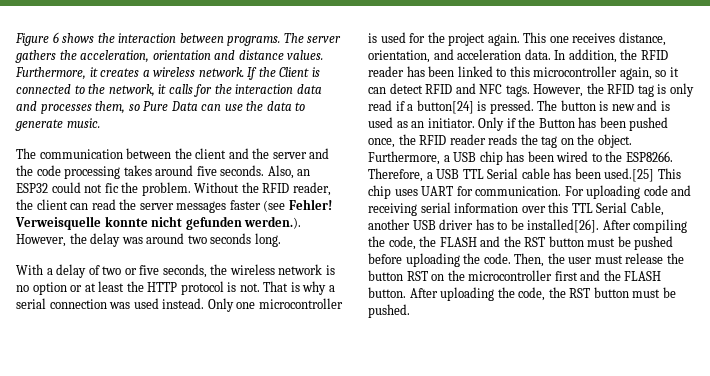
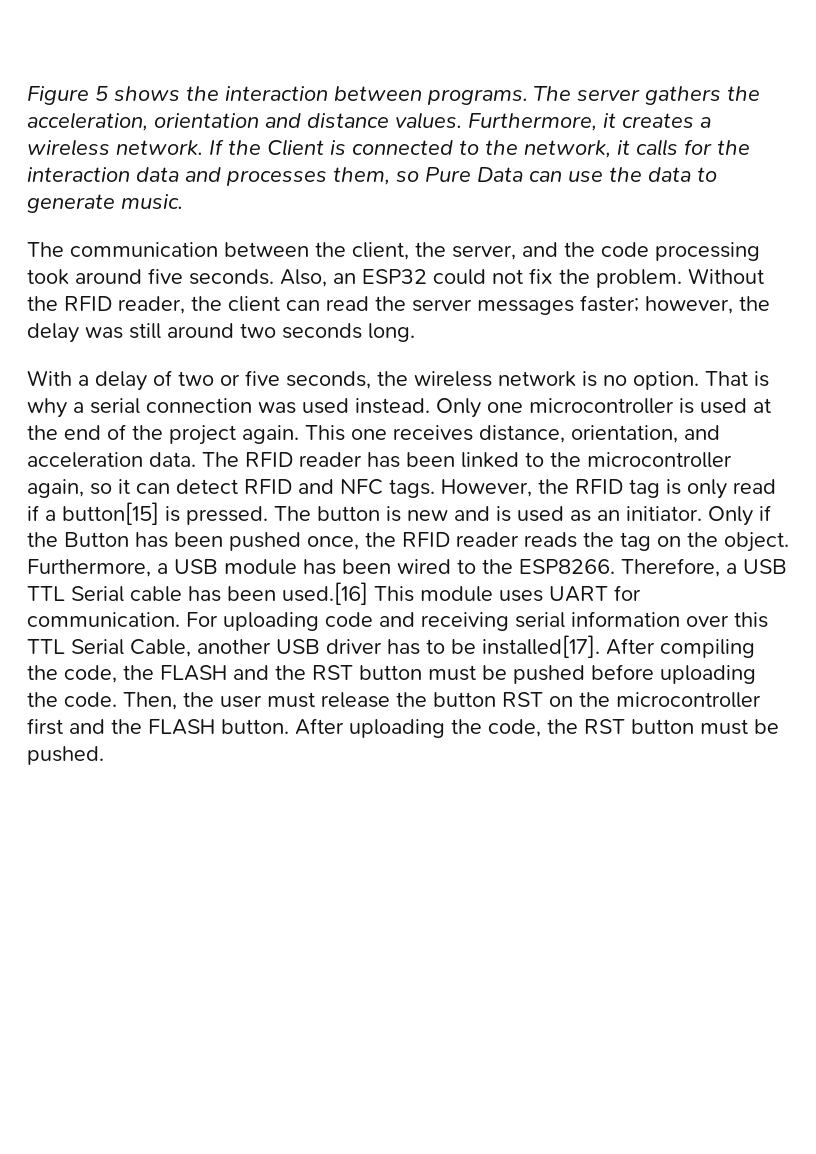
[52,32,59,43] 6 -> [95,86,108,101] 5
[195,148,307,159] client and the server -> [352,242,516,260] client, the server,
[123,165,152,176] takes -> [27,269,69,285] took
[104,183,119,193] fic -> [529,268,553,284] fix
[229,199,332,212] [15,216,302,230] [16,234,66,247] faster (see Fehler! Verweisquelle konnte nicht gefunden werden.). However, -> [580,295,733,314] faster; however,
(143, 240) none -> [129,323,161,339] still
[32,281,260,295] option or at least the HTTP protocol is not. -> [633,371,699,390] option.
[409,33,426,43] for -> [753,398,771,413] [27,424,126,440] at the end of
[554,49,638,63] In addition, the -> [202,452,239,467] The
[509,66,530,77] this -> [550,452,581,467] the
[416,100,474,114] button[24] -> [62,502,159,525] button[15]
[479,151,503,165] chip -> [224,559,297,575] module
[604,168,681,182] [368,185,391,199] used.[25] This chip -> [282,582,493,605] used.[16] This module
[527,219,600,233] installed[26]. -> [482,635,600,658] installed[17].

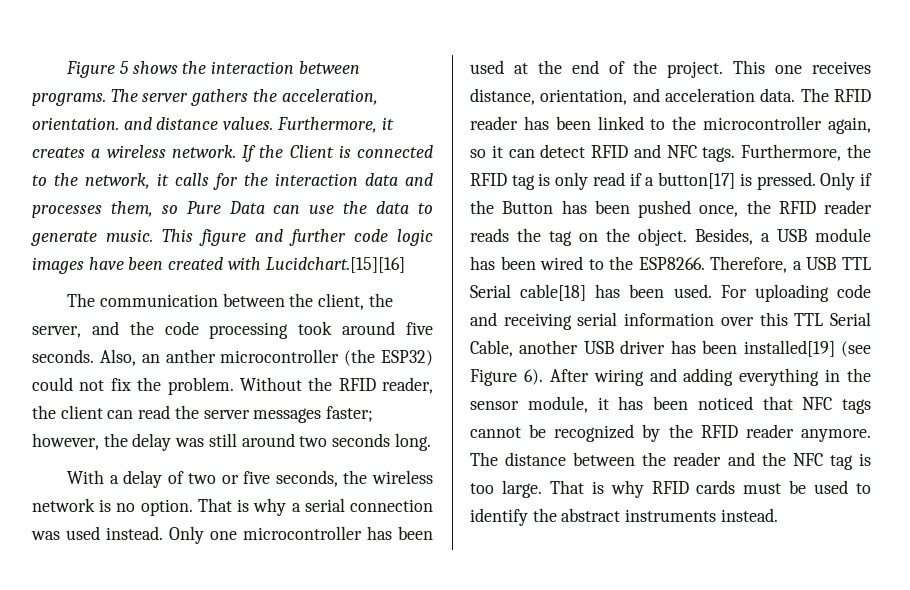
[154,113,259,128] orientation -> [32,117,119,130] orientation.
(183, 201) none -> [162,229,433,246] [32,257,405,274] This figure and further code logic images have been created with Lucidchart.[15][16]
[362,269,427,284] ESP32 -> [165,349,433,366] anther microcontroller (the ESP32)
[679,398,694,414] is -> [367,526,433,540] has been
[169,425,299,445] project again. -> [667,61,724,78] project.
[441,479,532,497] However, -> [741,144,842,161] Furthermore,
[62,502,159,525] button[15] -> [658,172,736,189] button[17]
[274,506,702,522] The button is new and is used as an initiator. -> (816, 181) none
[27,559,151,577] Furthermore, -> [695,228,753,245] Besides,
[130,582,641,605] [27,612,180,627] cable has been used.[16] This module uses UART for communication. -> [520,284,712,301] cable[18] has been used.
[426,635,755,658] [27,664,756,684] [27,692,761,710] [27,718,779,738] [27,746,104,765] to be installed[17]. After compiling the code, the FLASH and the RST button must be pushed before uploading the code. Then, the user must release the button RST on the microcontroller first and the FLASH button. After uploading the code, the RST button must be pushed. -> [702,340,871,357] [470,368,871,386] [470,396,871,414] [470,424,871,442] [470,452,871,470] [470,480,871,498] [470,508,778,526] been installed[19] (see Figure 6). After wiring and adding everything in the sensor module, it has been noticed that NFC tags cannot be recognized by the RFID reader anymore. The distance between the reader and the NFC tag is too large. That is why RFID cards must be used to identify the abstract instruments instead.

